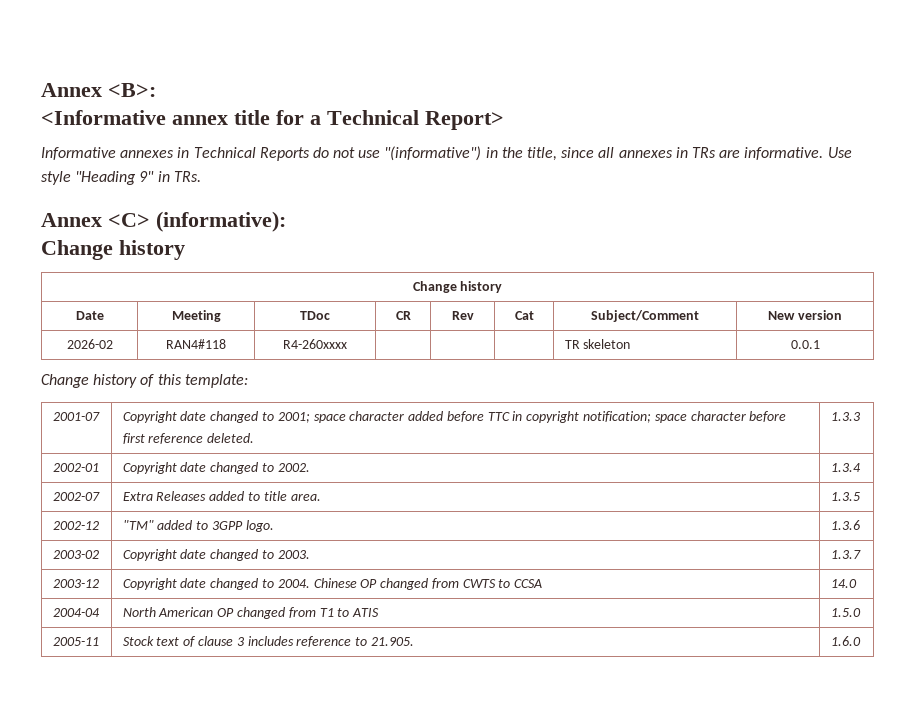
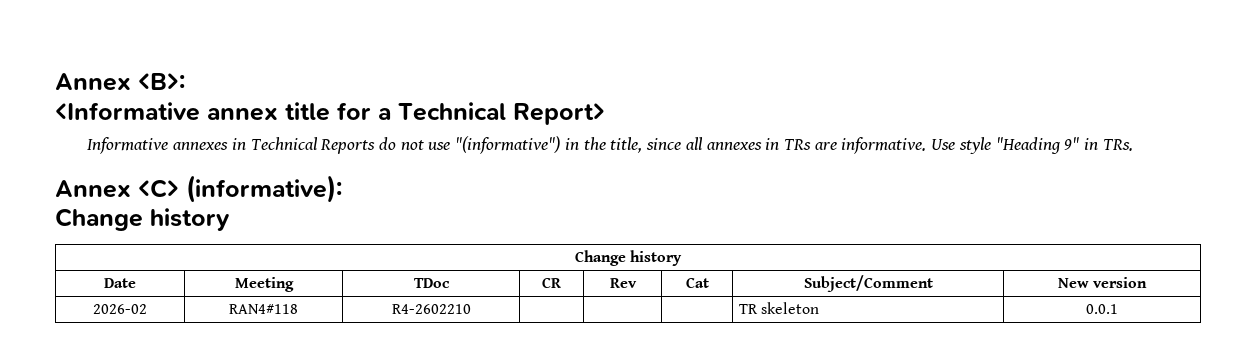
[283,339,347,349] R4-260xxxx -> [391,304,471,314] R4-2602210
[41,374,248,388] [52,412,100,421] [122,411,787,423] [122,433,255,444] [830,412,861,421] [52,463,99,472] [122,462,310,474] [830,463,861,472] [52,492,100,501] [122,491,321,501] [830,492,860,501] [52,521,99,530] [122,520,274,532] [830,520,860,530] [52,550,99,559] [122,549,310,561] [830,550,861,559] [52,579,99,588] [122,578,543,590] [830,579,857,588] [52,608,100,617] [122,607,380,619] [830,608,861,617] [52,637,99,646] [122,636,414,647] [830,636,861,646] // Change history of this template: // 2001-07 | Copyright date changed to 2001; space character added before TTC in copyright notification; space character before first reference deleted. | 1.3.3 // 2002-01 | Copyright date changed to 2002. | 1.3.4 // 2002-07 | Extra Releases added to title area. | 1.3.5 // 2002-12 | "TM" added to 3GPP logo. | 1.3.6 // 2003-02 | Copyright date changed to 2003. | 1.3.7 // 2003-12 | Copyright date changed to 2004. Chinese OP changed from CWTS to CCSA | 14.0 // 2004-04 | North American OP changed from T1 to ATIS | 1.5.0 // 2005-11 | Stock text of clause 3 includes reference to 21.905. | 1.6.0 -> (1118, 309) none

